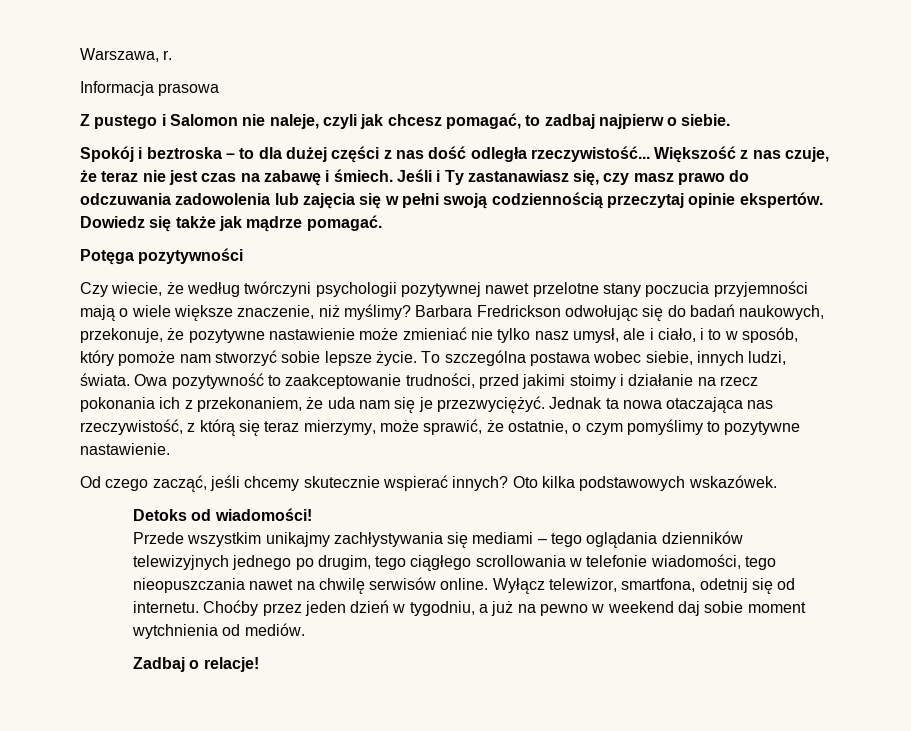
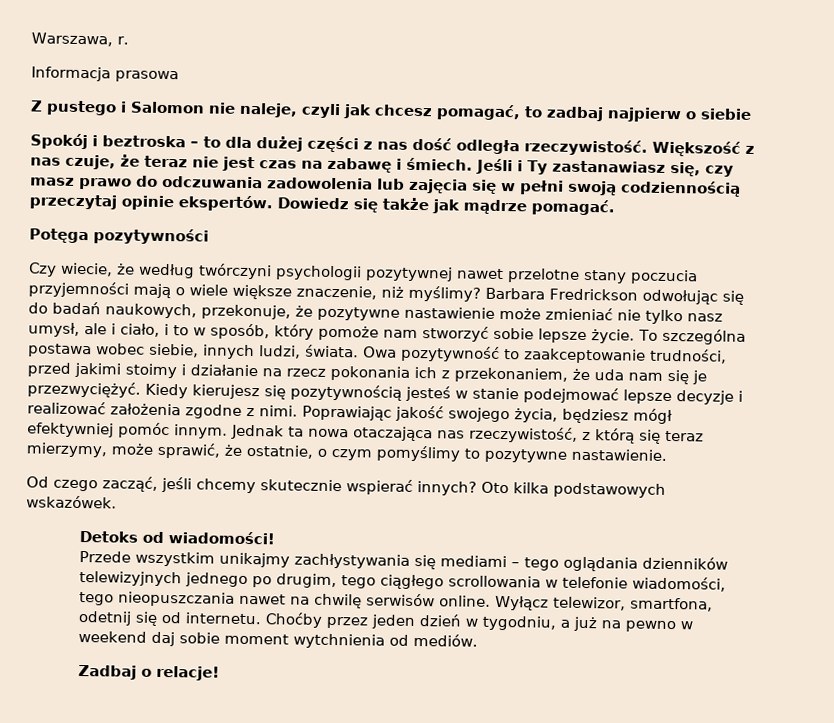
[681,114,731,126] siebie. -> [700,108,752,120] siebie
[530,146,650,162] rzeczywistość... -> [524,139,648,156] rzeczywistość.
(545, 404) none -> [145,383,743,405] [27,401,673,425] [27,422,228,439] Kiedy kierujesz się pozytywnością jesteś w stanie podejmować lepsze decyzje i realizować założenia zgodne z nimi. Poprawiając jakość swojego życia, będziesz mógł efektywniej pomóc innym.

